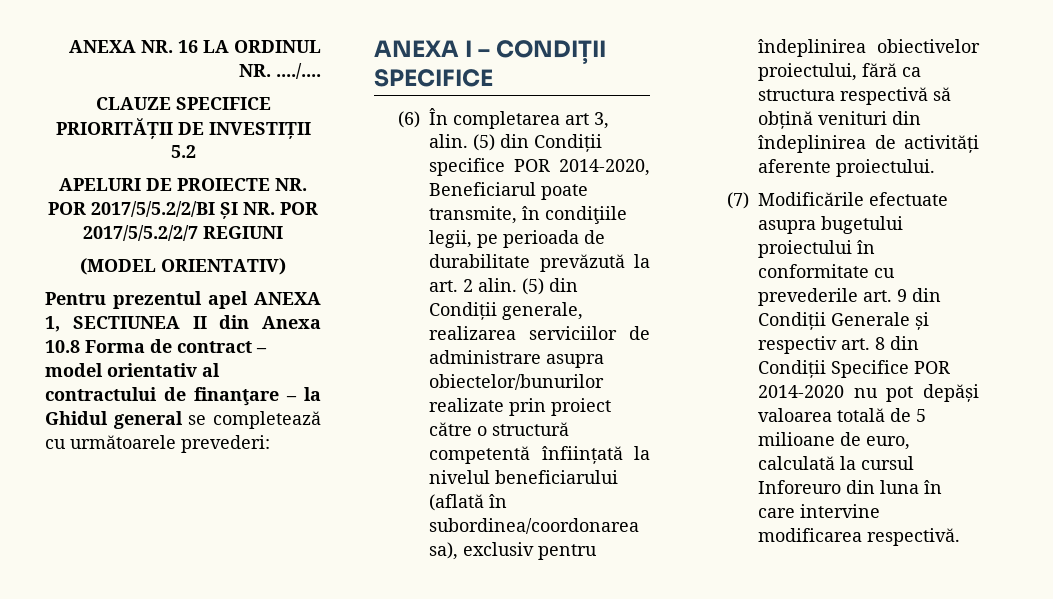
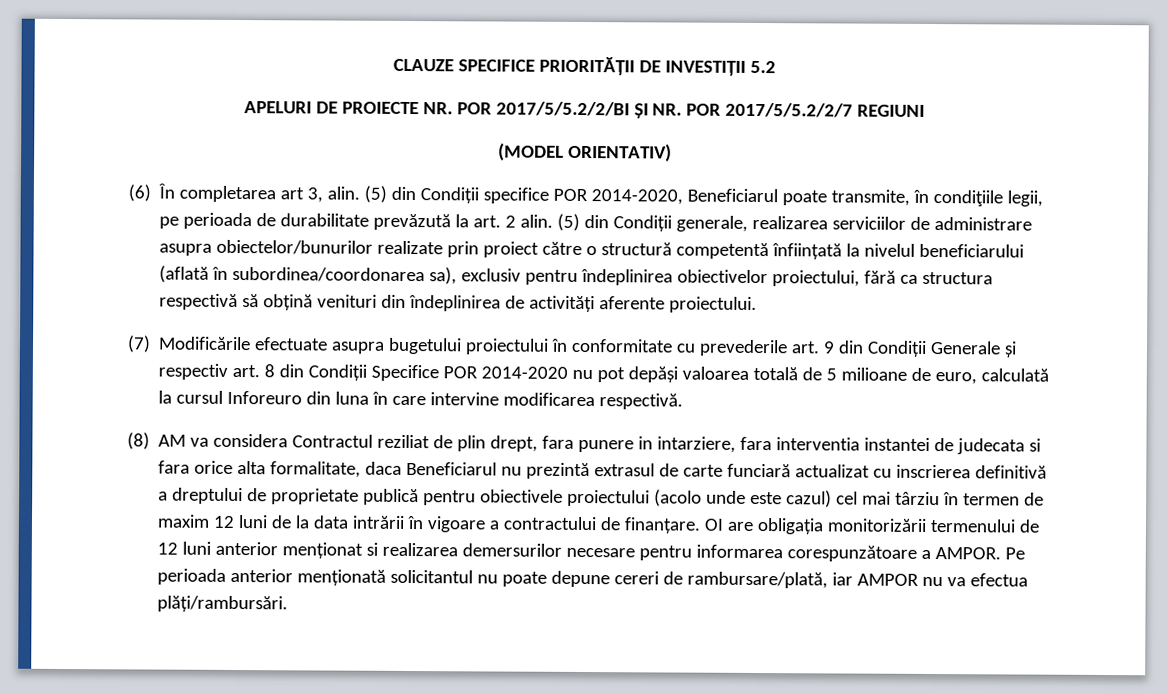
[69,40,321,53] [239,63,321,79] ANEXA NR. 16 LA ORDINUL NR. ..../.... // -> (393, 65) none
[45,291,321,309] [45,315,321,332] [45,339,267,353] [45,363,220,377] [45,387,321,406] [45,411,321,429] [45,435,270,453] [374,40,607,64] [374,69,493,87] // Pentru prezentul apel ANEXA 1, SECTIUNEA II din Anexa 10.8 Forma de contract – model orientativ al contractului de finanţare – la Ghidul general se completează cu următoarele prevederi: // ANEXA I – CONDIȚII SPECIFICE -> (672, 152) none
(961, 537) none -> [126,432,1042,455] [158,460,1048,480] [158,487,1045,508] [157,514,1041,535] [157,541,1026,562] [157,568,1029,589] [157,595,289,613] // (8) AM va considera Contractul reziliat de plin drept, fara punere in intarziere, fara interventia instantei de judecata si fara orice alta formalitate, daca Beneficiarul nu prezintă extrasul de carte funciară actualizat cu inscrierea definitivă a dreptului de proprietate publică pentru obiectivele proiectului (acolo unde este cazul) cel mai târziu în termen de maxim 12 luni de la data intrării în vigoare a contractului de finanțare. OI are obligația monitorizării termenului de 12 luni anterior menționat si realizarea demersurilor necesare pentru informarea corespunzătoare a AMPOR. Pe perioada anterior menționată solicitantul nu poate depune cereri de rambursare/plată, iar AMPOR nu va efectua plăți/rambursări.

